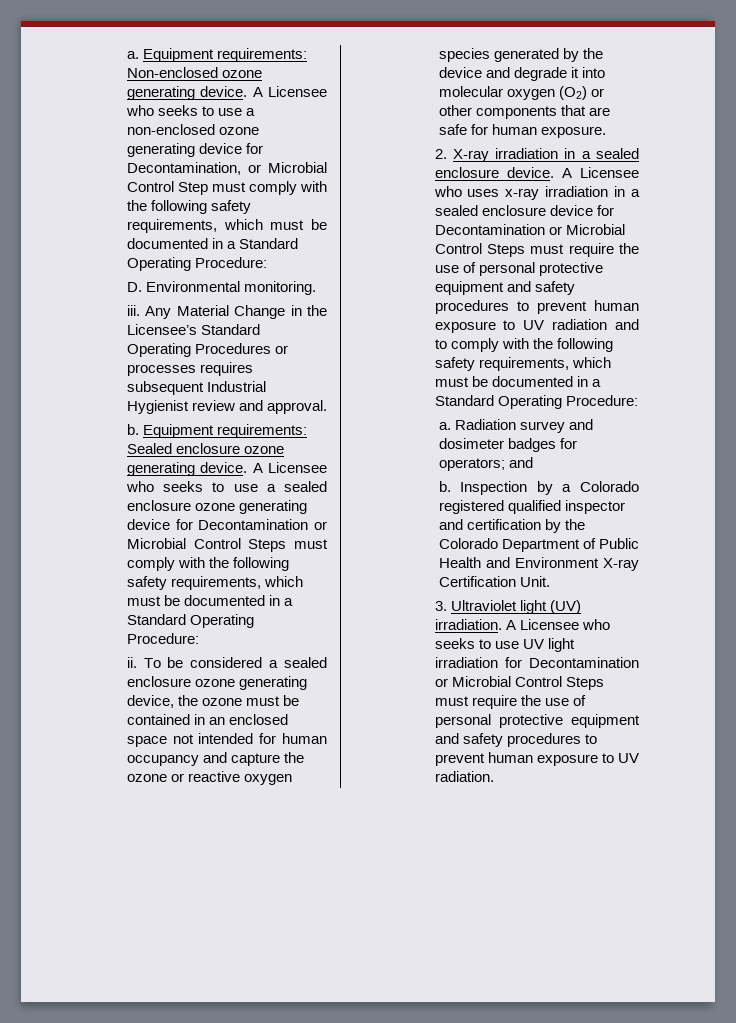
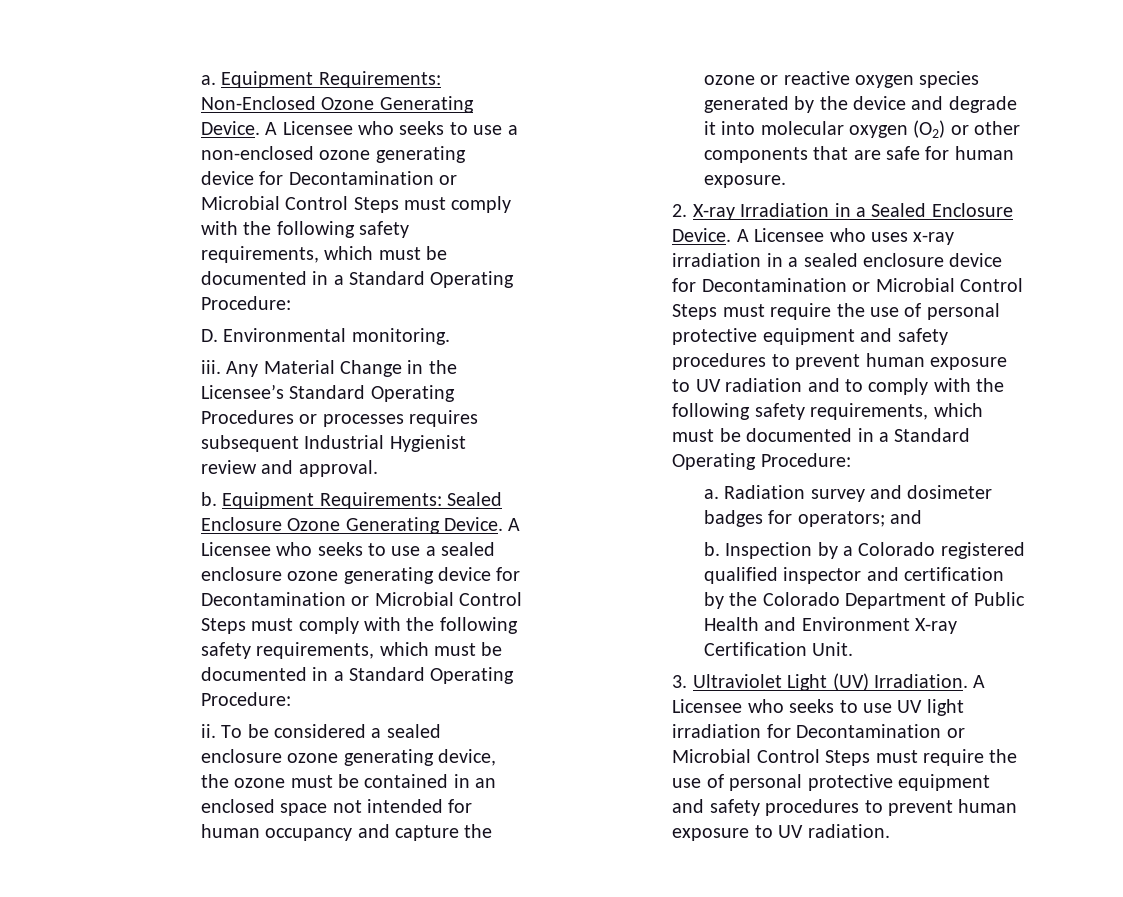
[216,48,307,62] [126,67,262,78] [126,86,248,100] requirements: Non-enclosed ozone generating device. -> [318,71,441,88] [200,96,474,113] [200,121,260,135] Requirements: Non-Enclosed Ozone Generating Device.
[126,162,327,175] [126,181,208,195] Decontamination, or Microbial Control Step -> [288,171,458,185] [200,196,399,213] Decontamination or Microbial Control Steps
[216,424,307,438] [126,443,284,454] [126,462,248,476] requirements: Sealed enclosure ozone generating device. -> [319,492,503,509] [200,517,504,534] Requirements: Sealed Enclosure Ozone Generating Device.
[495,148,639,159] [434,167,554,178] irradiation in a sealed enclosure device. -> [740,203,1013,217] [672,228,732,242] Irradiation in a Sealed Enclosure Device.
[519,600,581,614] [434,619,502,630] light (UV) irradiation. -> [787,673,969,691] Light (UV) Irradiation.

